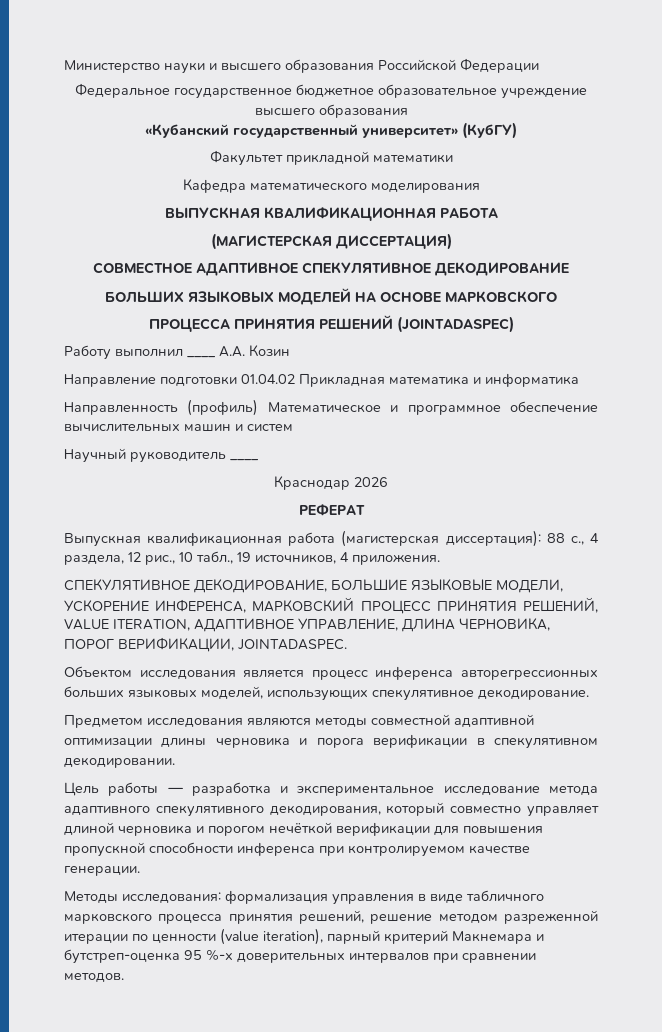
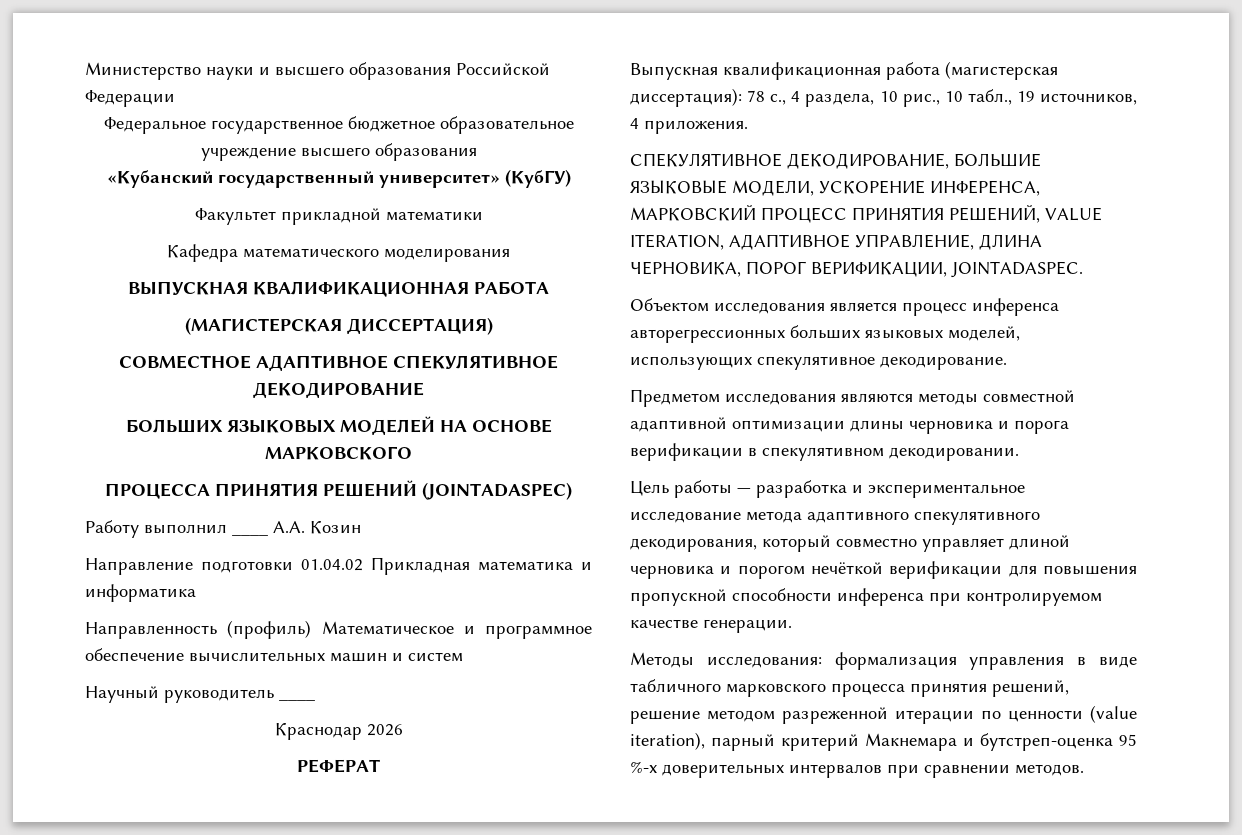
[546,533,565,543] 88 -> [747,90,766,102] 78
[128,552,141,562] 12 -> [879,91,898,102] 10

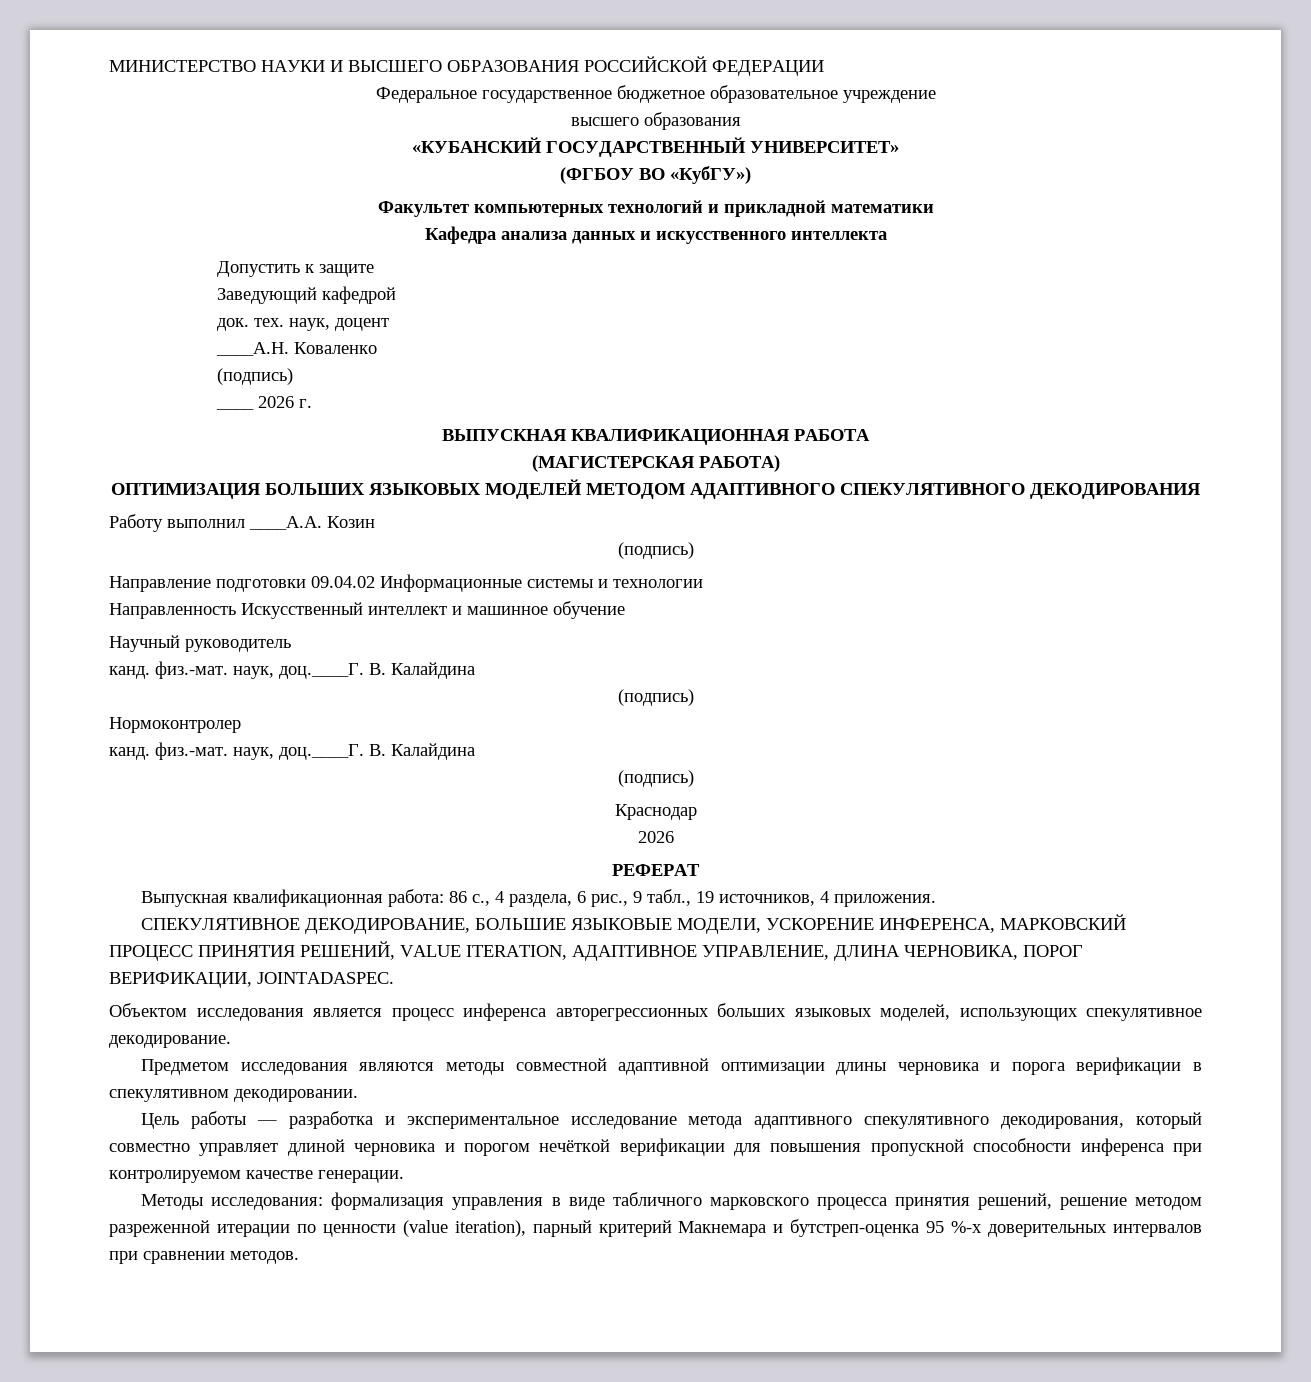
[85,62,550,80] [85,90,175,107] Министерство науки и высшего образования Российской Федерации -> [109,56,824,76] МИНИСТЕРСТВО НАУКИ И ВЫСШЕГО ОБРАЗОВАНИЯ РОССИЙСКОЙ ФЕДЕРАЦИИ
(296, 154) none -> (936, 96) //
[106,169,571,188] [194,208,483,225] [167,244,510,262] [128,281,549,297] [184,317,493,335] [119,355,558,371] [253,382,424,398] [125,416,552,435] [265,446,412,460] [105,480,572,500] «Кубанский государственный университет» (КубГУ) // Факультет прикладной математики // Кафедра математического моделирования // ВЫПУСКНАЯ КВАЛИФИКАЦИОННАЯ РАБОТА // (МАГИСТЕРСКАЯ ДИССЕРТАЦИЯ) // СОВМЕСТНОЕ АДАПТИВНОЕ СПЕКУЛЯТИВНОЕ ДЕКОДИРОВАНИЕ // БОЛЬШИХ ЯЗЫКОВЫХ МОДЕЛЕЙ НА ОСНОВЕ МАРКОВСКОГО // ПРОЦЕССА ПРИНЯТИЯ РЕШЕНИЙ (JOINTADASPEC) -> [412,137,899,157] [560,166,751,184] [377,200,934,217] [424,226,887,244] [217,261,375,277] [217,286,397,304] [217,318,390,331] [216,342,378,356] [217,368,294,385] [216,408,255,410] [258,396,313,408] [442,429,870,445] [531,455,780,472] [111,479,1201,499] «КУБАНСКИЙ ГОСУДАРСТВЕННЫЙ УНИВЕРСИТЕТ» // (ФГБОУ ВО «КубГУ») // Факультет компьютерных технологий и прикладной математики // Кафедра анализа данных и искусственного интеллекта // Допустить к защите // Заведующий кафедрой // док. тех. наук, доцент // ____А.Н. Коваленко // (подпись) // ____ 2026 г. // ВЫПУСКНАЯ КВАЛИФИКАЦИОННАЯ РАБОТА // (МАГИСТЕРСКАЯ РАБОТА) // ОПТИМИЗАЦИЯ БОЛЬШИХ ЯЗЫКОВЫХ МОДЕЛЕЙ МЕТОДОМ АДАПТИВНОГО СПЕКУЛЯТИВНОГО ДЕКОДИРОВАНИЯ
[232,533,268,536] [273,521,305,533] ____ А.А. -> [249,516,322,530] ____А.A.
(361, 527) none -> [617,542,694,559] // (подпись)
[301,557,592,575] [85,584,196,602] [85,620,592,639] [85,648,463,662] [85,686,315,703] 01.04.02 Прикладная математика и информатика // Направленность (профиль) Математическое и программное обеспечение вычислительных машин и систем // Научный руководитель ____ -> [311,574,703,592] [109,601,625,619] [109,635,291,652] [109,661,475,679] [617,689,694,706] [109,717,241,733] [109,742,475,760] [617,770,694,787] 09.04.02 Информационные системы и технологии // Направленность Искусственный интеллект и машинное обучение // Научный руководитель // канд. физ.-мат. наук, доц.____Г. В. Калайдина // (подпись) // Нормоконтролер // канд. физ.-мат. наук, доц.____Г. В. Калайдина // (подпись)
(362, 731) none -> (697, 812) //
[886,61,1058,80] [630,88,963,107] работа (магистерская диссертация): 78 с., 4 раздела, 10 рис., 10 -> [388,889,643,907] работа: 86 с., 4 раздела, 6 рис., 9

